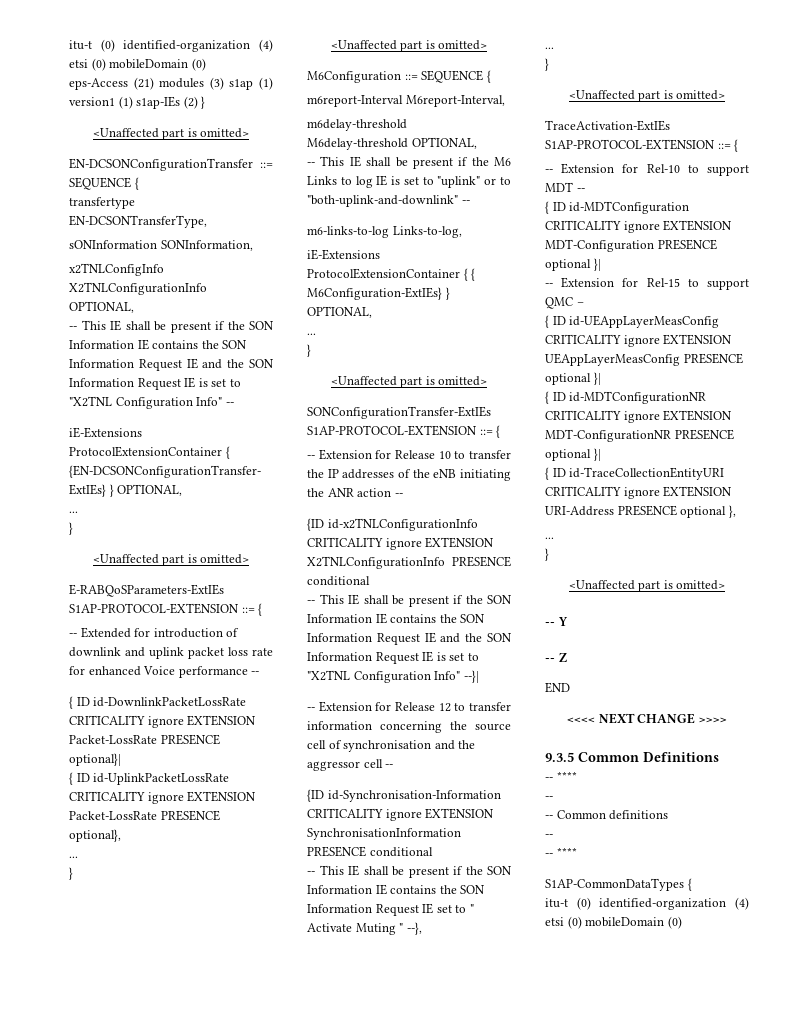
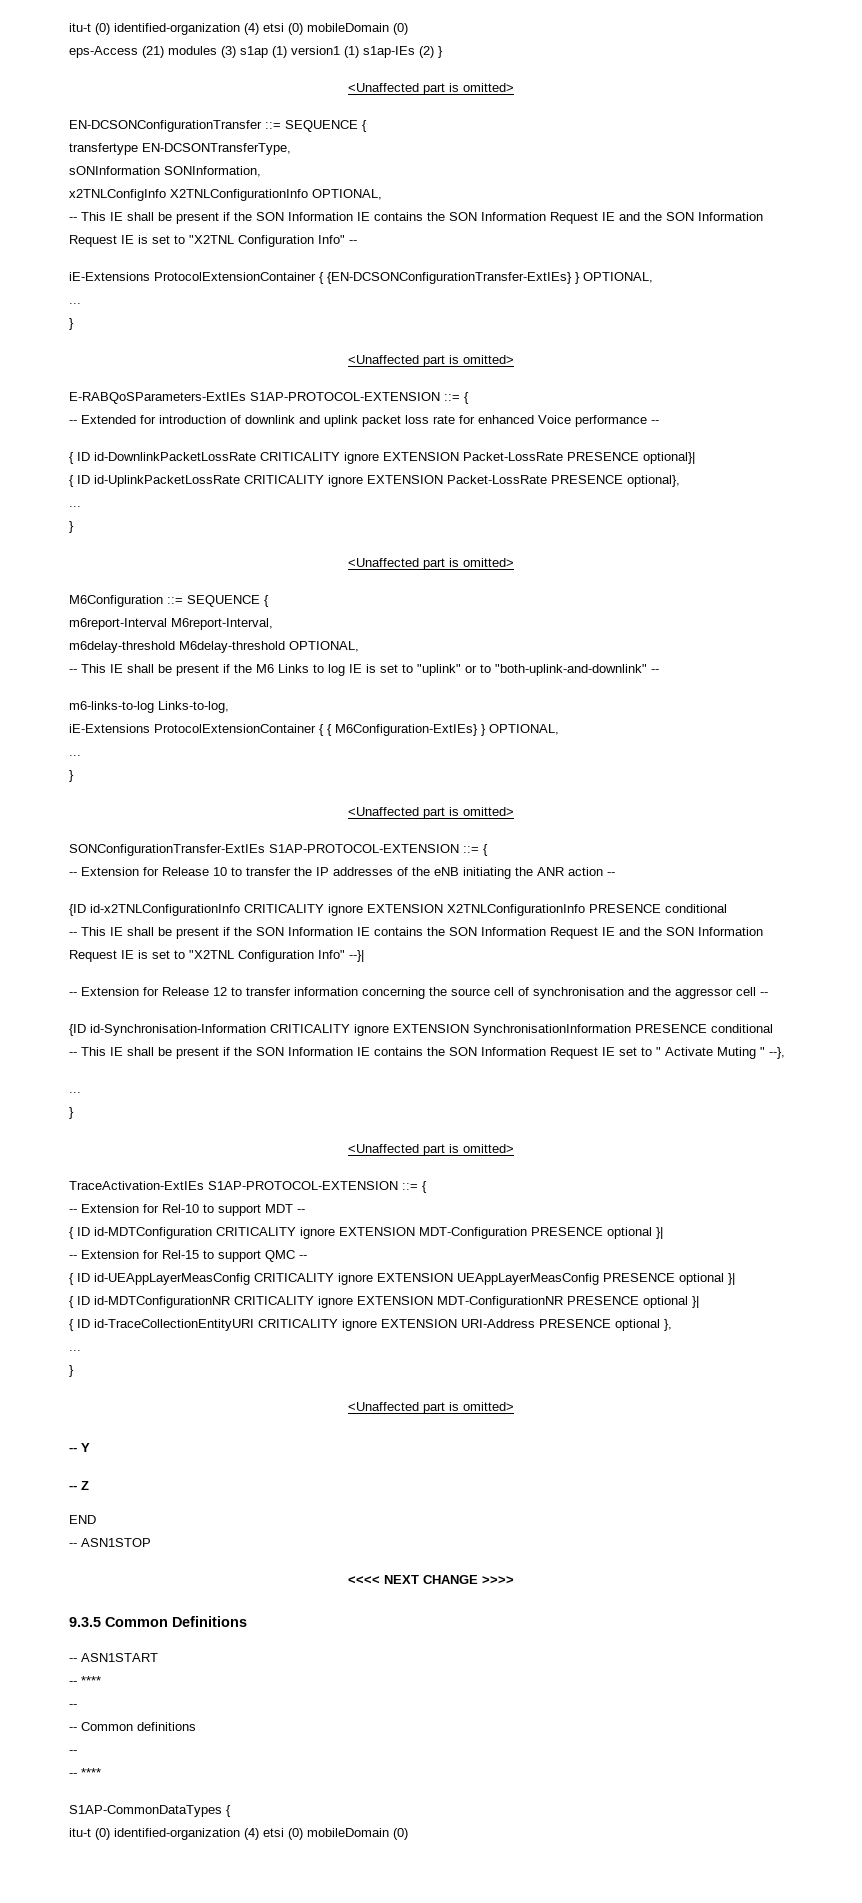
[576,302,584,306] – -> [299,1255,307,1259] --
(570, 687) none -> [69,1538,151,1547] // -- ASN1STOP
(719, 757) none -> [69,1653,158,1662] // -- ASN1START

